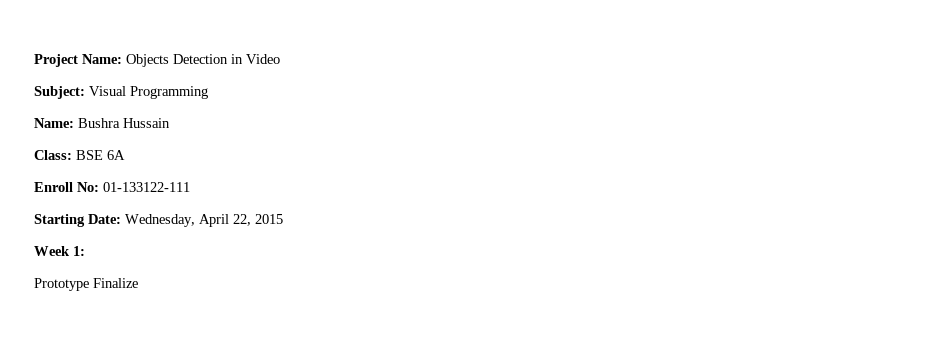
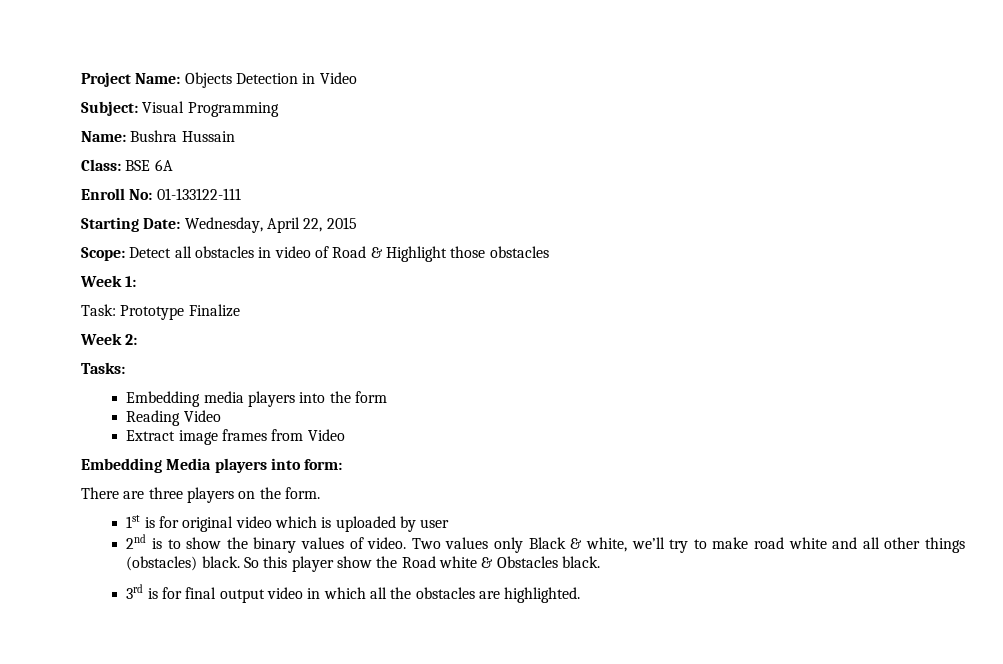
(283, 219) none -> [81,246,549,262] // Scope: Detect all obstacles in video of Road & Highlight those obstacles
(85, 251) none -> [81,304,116,316] Task:
(138, 283) none -> [80,333,138,345] [81,362,125,374] [126,391,388,407] [126,410,221,426] [126,429,345,445] [81,458,343,473] [81,487,320,503] [126,515,450,532] [126,534,966,553] [126,556,600,572] [126,584,581,603] // Week 2: // Tasks: // Embedding media players into the form // Reading Video // Extract image frames from Video // Embedding Media players into form: // There are three players on the form. // 1st is for original video which is uploaded by user // 2nd is to show the binary values of video. Two values only Black & white, we’ll try to make road white and all other things (obstacles) black. So this player show the Road white & Obstacles black. // 3rd is for final output video in which all the obstacles are highlighted.

